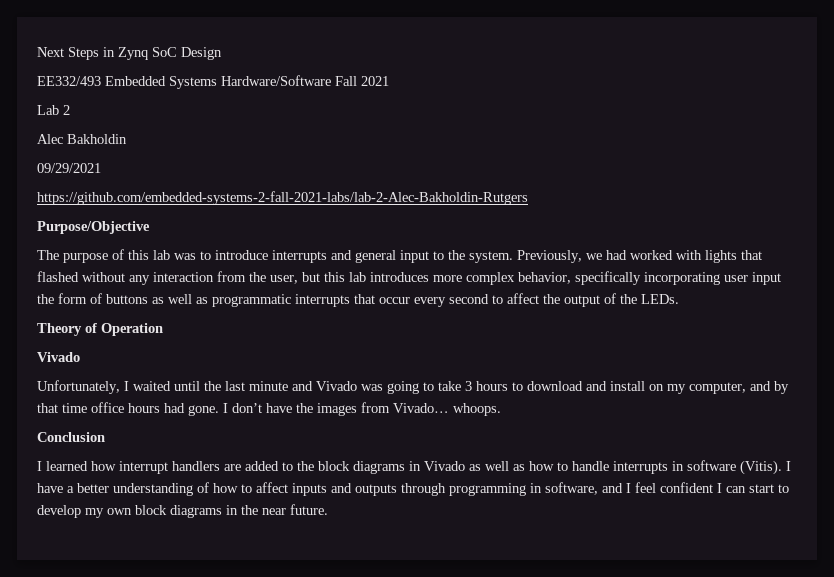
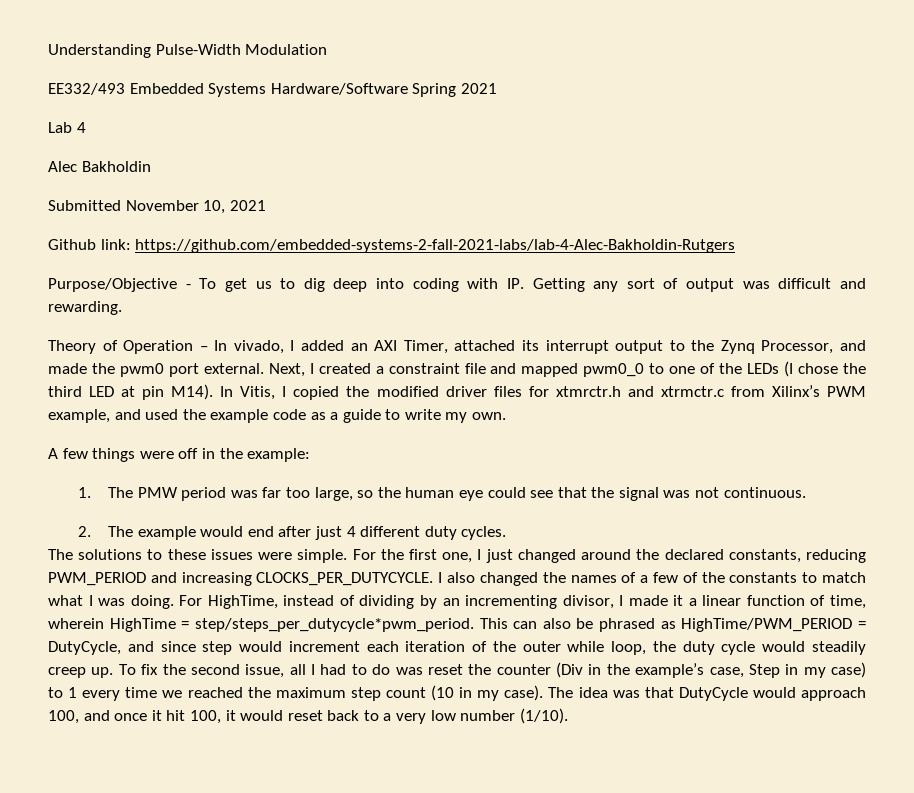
[37,47,222,60] Next Steps in Zynq SoC Design -> [48,44,328,58] Understanding Pulse-Width Modulation
[335,76,357,86] Fall -> [412,83,457,97] Spring
[63,105,70,115] 2 -> [76,122,86,133] 4
[37,163,101,173] [37,191,528,205] [37,221,150,234] [37,249,762,263] [37,271,781,285] [37,293,679,307] [37,323,163,336] [37,352,80,362] [37,380,789,394] [37,402,501,416] [37,432,105,442] [37,460,791,475] [37,482,789,496] [37,504,328,518] 09/29/2021 // https://github.com/embedded-systems-2-fall-2021-labs/lab-2-Alec-Bakholdin-Rutgers // Purpose/Objective // The purpose of this lab was to introduce interrupts and general input to the system. Previously, we had worked with lights that flashed without any interaction from the user, but this lab introduces more complex behavior, specifically incorporating user input the form of buttons as well as programmatic interrupts that occur every second to affect the output of the LEDs. // Theory of Operation // Vivado // Unfortunately, I waited until the last minute and Vivado was going to take 3 hours to download and install on my computer, and by that time office hours had gone. I don’t have the images from Vivado… whoops. // Conclusion // I learned how interrupt handlers are added to the block diagrams in Vivado as well as how to handle interrupts in software (Vitis). I have a better understanding of how to affect inputs and outputs through programming in software, and I feel confident I can start to develop my own block diagrams in the near future. -> [48,200,266,214] [48,239,736,253] [48,278,867,292] [48,301,122,315] [48,340,866,354] [48,361,867,377] [48,384,866,400] [48,409,507,423] [48,448,311,462] [78,487,806,501] [78,526,507,540] [48,549,866,563] [48,572,866,586] [48,595,866,609] [48,618,866,632] [48,641,866,655] [48,662,866,678] [48,685,867,701] [48,708,568,724] Submitted November 10, 2021 // Github link: https://github.com/embedded-systems-2-fall-2021-labs/lab-4-Alec-Bakholdin-Rutgers // Purpose/Objective - To get us to dig deep into coding with IP. Getting any sort of output was difficult and rewarding. // Theory of Operation – In vivado, I added an AXI Timer, attached its interrupt output to the Zynq Processor, and made the pwm0 port external. Next, I created a constraint file and mapped pwm0_0 to one of the LEDs (I chose the third LED at pin M14). In Vitis, I copied the modified driver files for xtmrctr.h and xtrmctr.c from Xilinx’s PWM example, and used the example code as a guide to write my own. // A few things were off in the example: // 1. The PMW period was far too large, so the human eye could see that the signal was not continuous. // 2. The example would end after just 4 different duty cycles. // The solutions to these issues were simple. For the first one, I just changed around the declared constants, reducing PWM_PERIOD and increasing CLOCKS_PER_DUTYCYCLE. I also changed the names of a few of the constants to match what I was doing. For HighTime, instead of dividing by an incrementing divisor, I made it a linear function of time, wherein HighTime = step/steps_per_dutycycle*pwm_period. This can also be phrased as HighTime/PWM_PERIOD = DutyCycle, and since step would increment each iteration of the outer while loop, the duty cycle would steadily creep up. To fix the second issue, all I had to do was reset the counter (Div in the example’s case, Step in my case) to 1 every time we reached the maximum step count (10 in my case). The idea was that DutyCycle would approach 100, and once it hit 100, it would reset back to a very low number (1/10).

